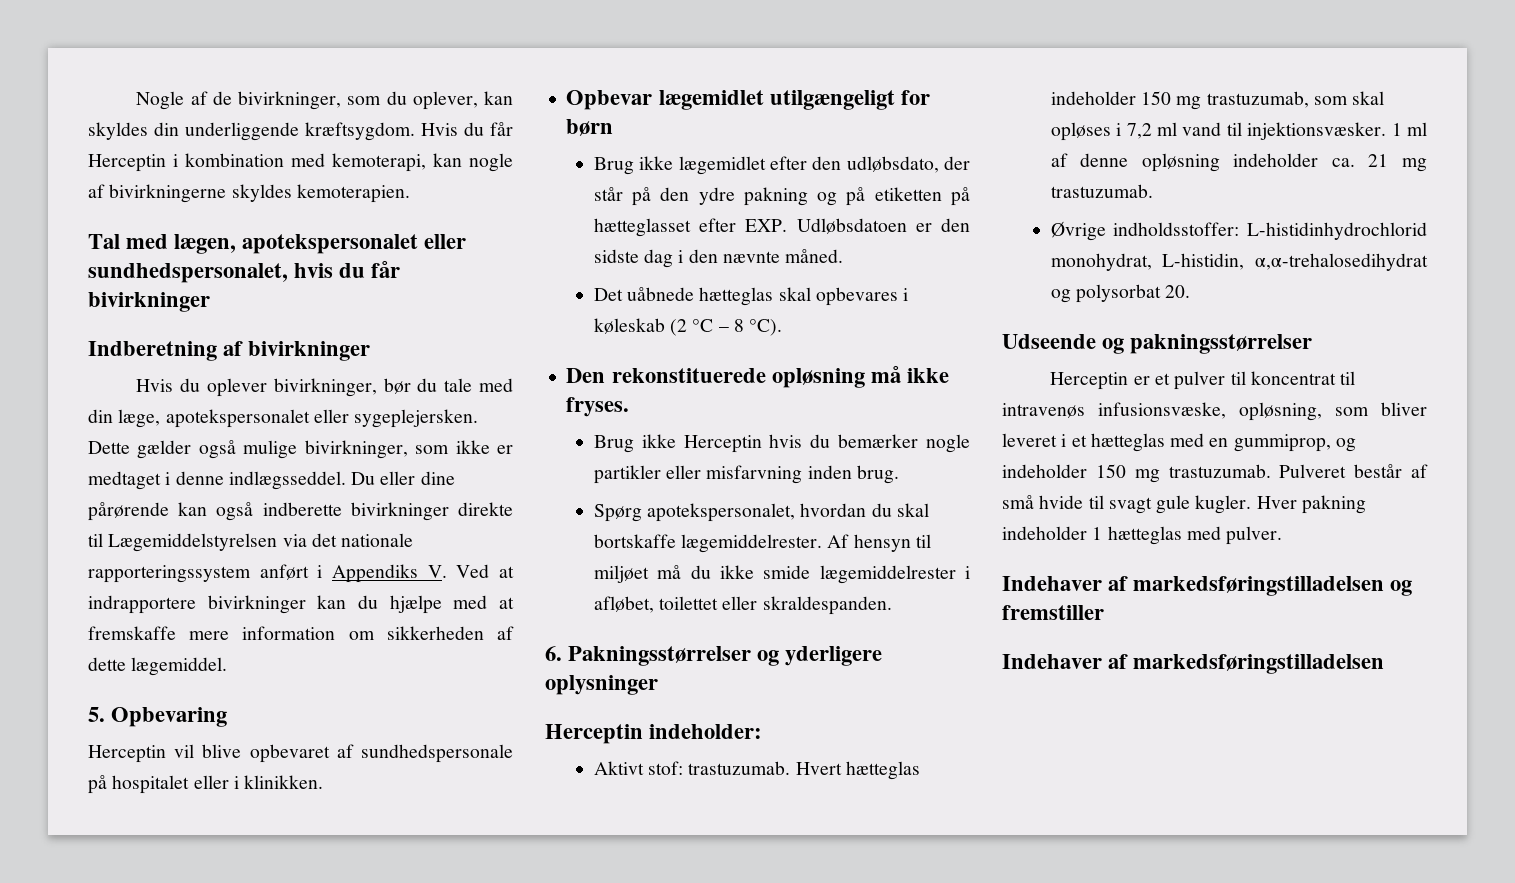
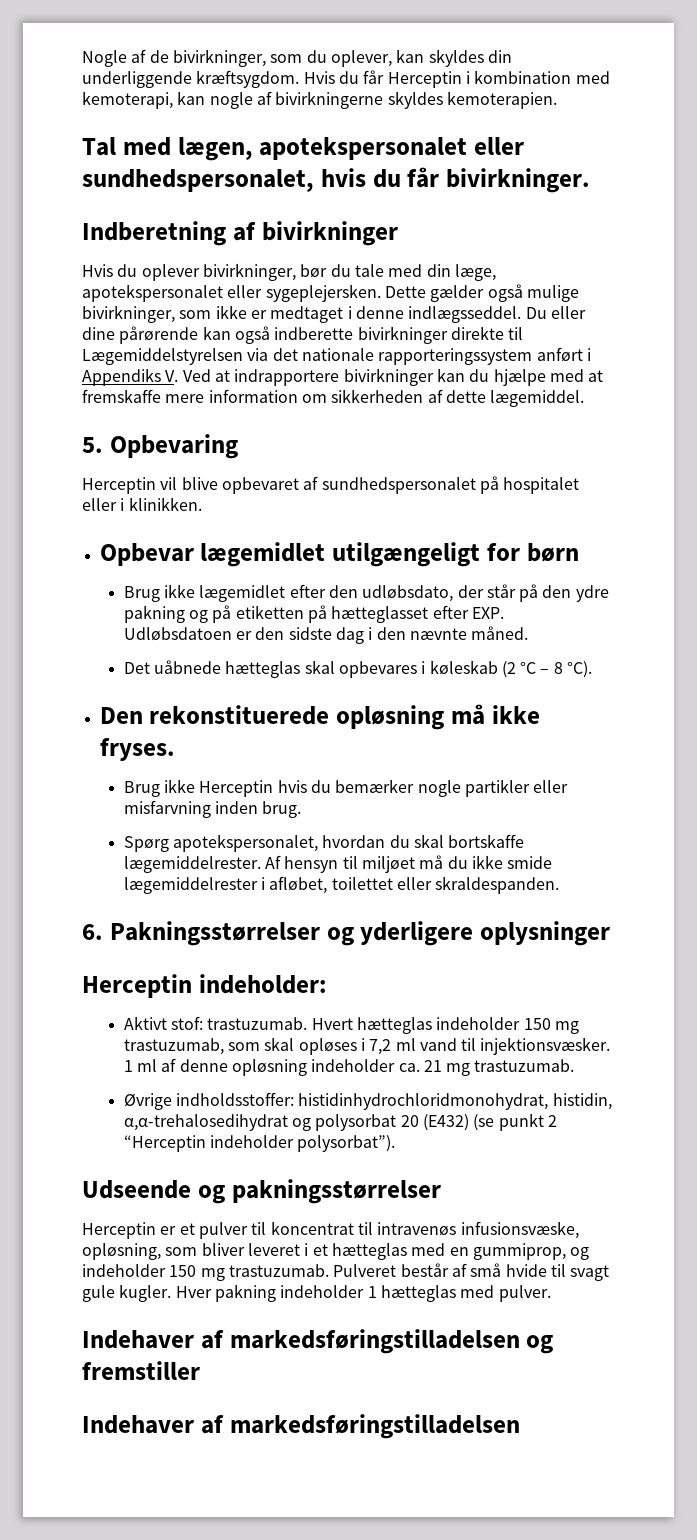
[88,292,210,312] bivirkninger -> [446,168,590,193] bivirkninger.
[361,744,513,763] sundhedspersonale -> [321,477,476,494] sundhedspersonalet
[1247,222,1427,240] [1050,253,1428,271] [1050,284,1191,303] L-histidinhydrochlorid monohydrat, L-histidin, α,α-trehalosedihydrat og polysorbat 20. -> [298,1093,612,1110] [123,1113,557,1131] [123,1135,396,1152] histidinhydrochloridmonohydrat, histidin, α,α-trehalosedihydrat og polysorbat 20 (E432) (se punkt 2 “Herceptin indeholder polysorbat”).

